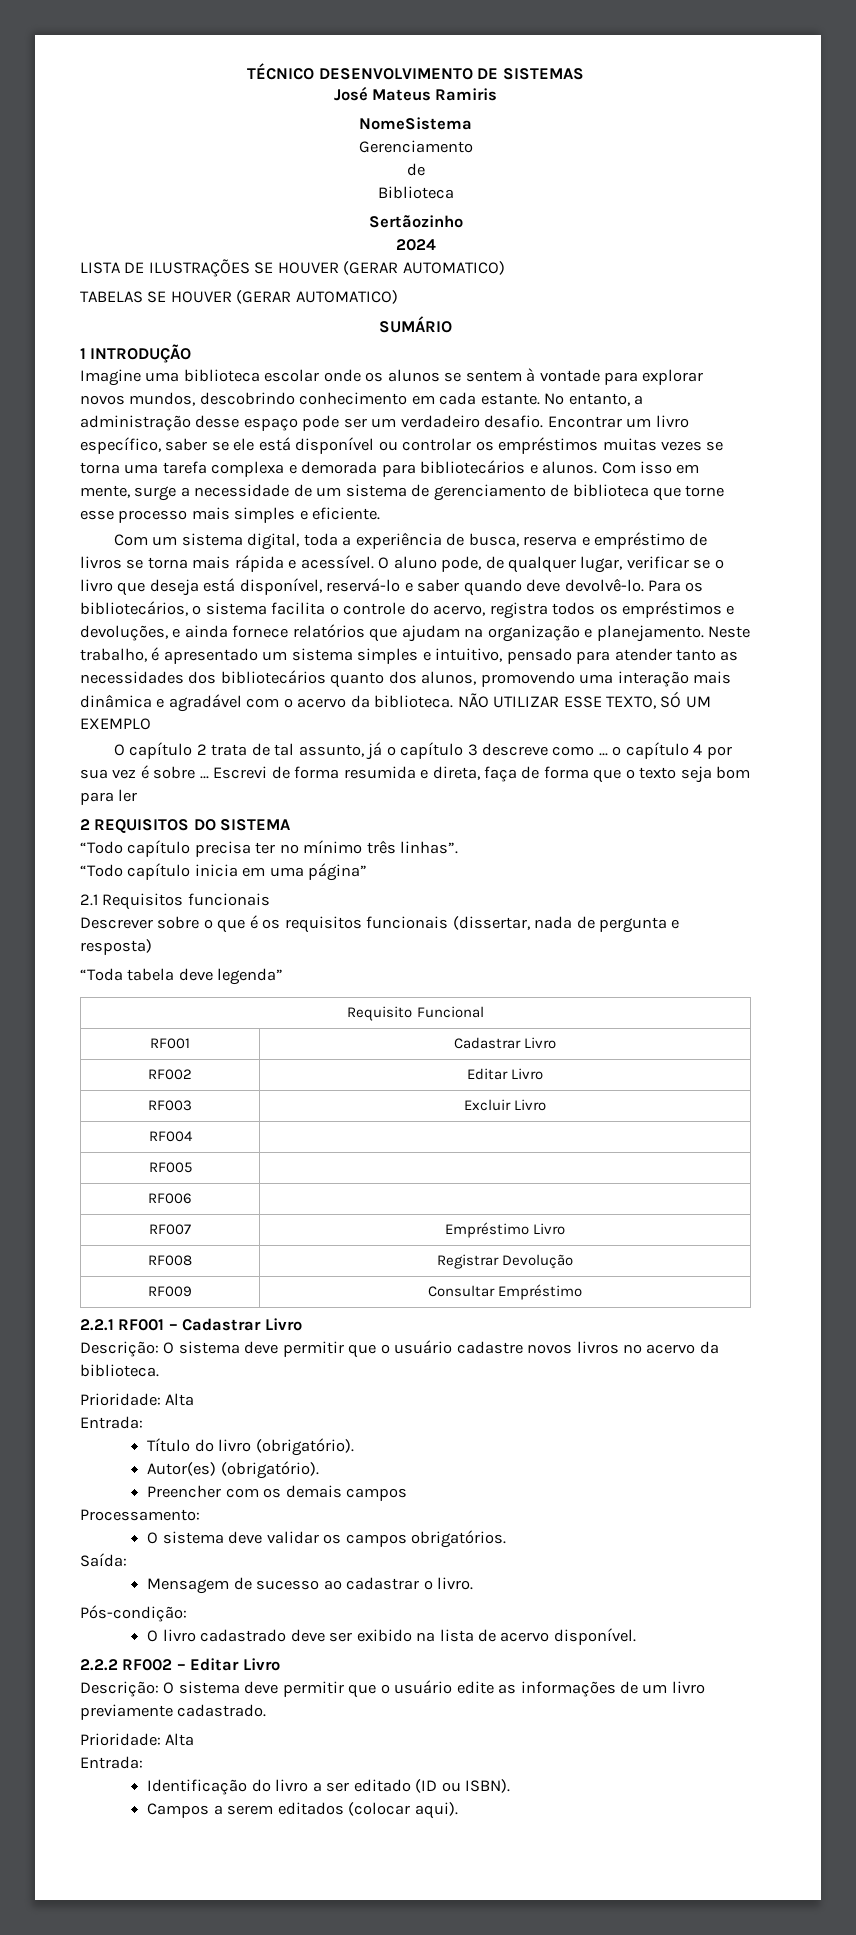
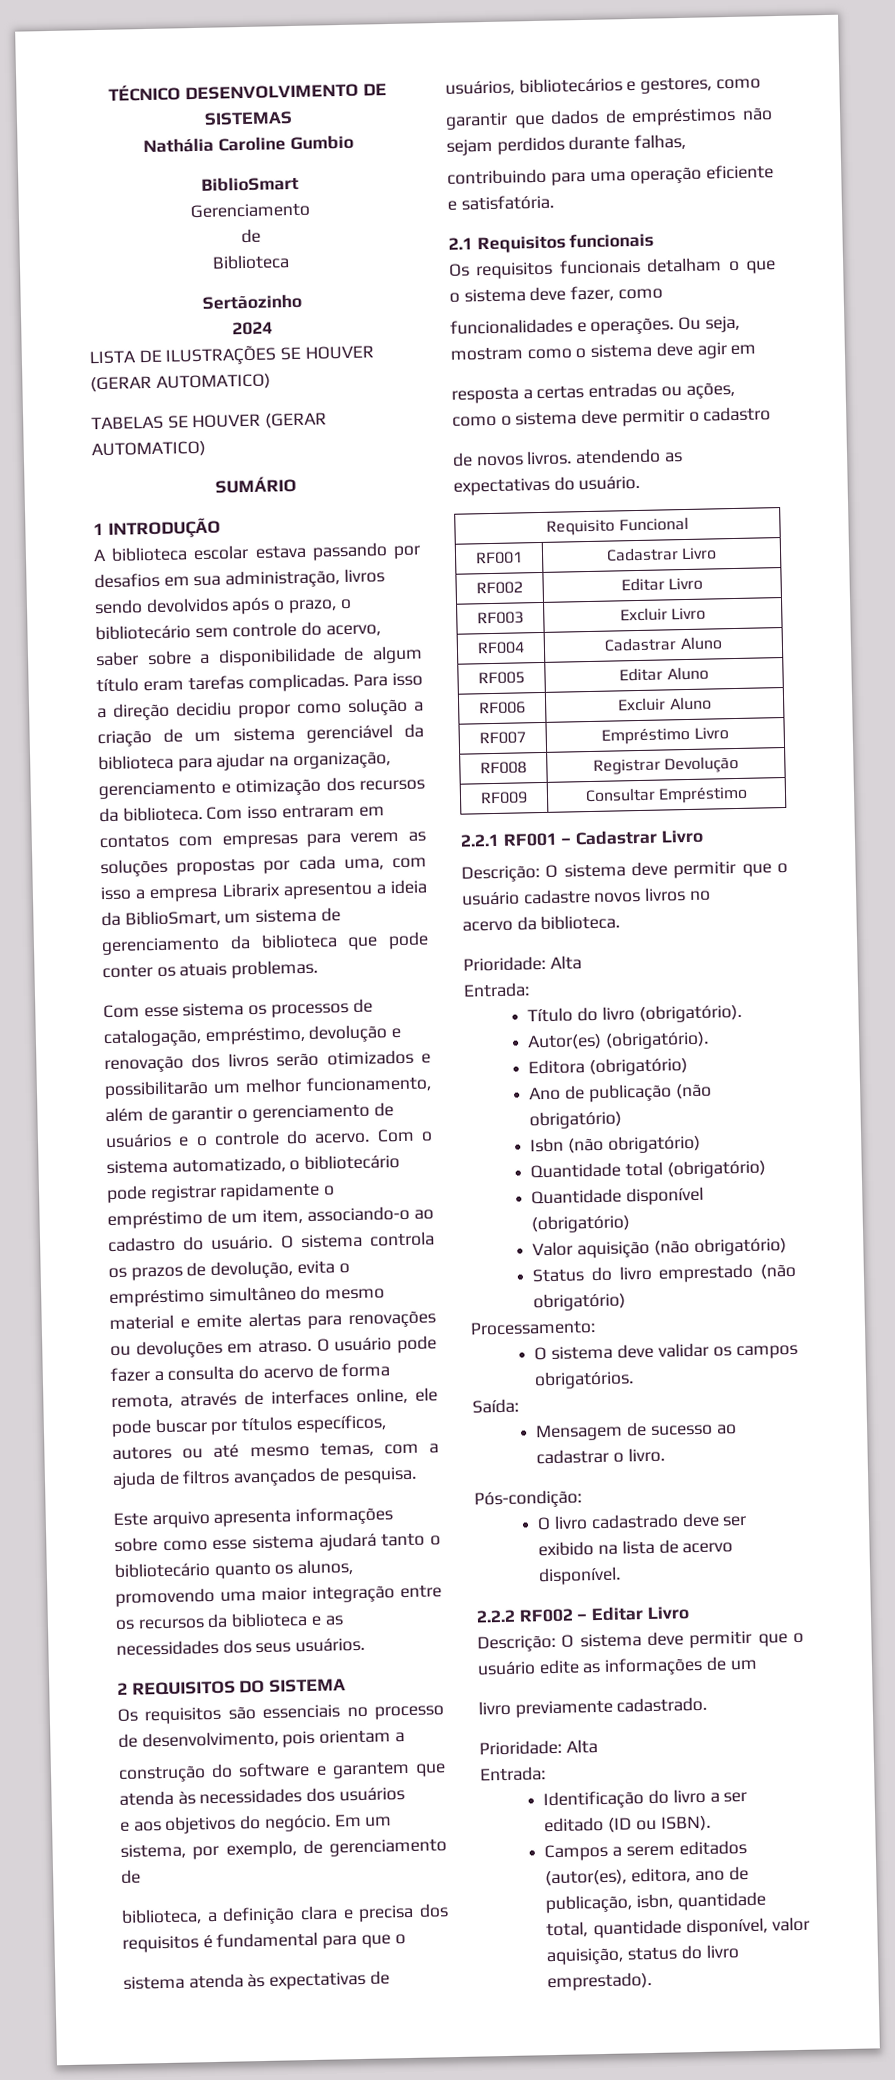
[333,86,498,101] [359,117,472,130] José Mateus Ramiris // NomeSistema -> [143,134,354,154] [200,175,299,192] Nathália Caroline Gumbio // BiblioSmart
[80,368,704,386] [80,392,644,406] [80,415,689,431] [80,437,724,454] [80,460,700,477] [80,484,312,501] Imagine uma biblioteca escolar onde os alunos se sentem à vontade para explorar novos mundos, descobrindo conhecimento em cada estante. No entanto, a administração desse espaço pode ser um verdadeiro desafio. Encontrar um livro específico, saber se ele está disponível ou controlar os empréstimos muitas vezes se torna uma tarefa complexa e demorada para bibliotecários e alunos. Com isso em mente, surge a necessidade de -> [93,542,421,562] [94,568,385,589] [94,597,352,615] [95,621,381,641] [95,645,423,667] [96,672,423,693] [97,697,424,721] [97,723,424,748] [98,751,391,772] [98,776,425,800] [99,803,385,823] [99,831,427,849] [100,855,427,878] [100,879,427,903] [101,909,221,927] A biblioteca escolar estava passando por desafios em sua administração, livros sendo devolvidos após o prazo, o bibliotecário sem controle do acervo, saber sobre a disponibilidade de algum título eram tarefas complicadas. Para isso a direção decidiu propor como solução a criação de um sistema gerenciável da biblioteca para ajudar na organização, gerenciamento e otimização dos recursos da biblioteca. Com isso entraram em contatos com empresas para verem as soluções propostas por cada uma, com isso a empresa Librarix apresentou a ideia da BiblioSmart,
[550,484,569,497] de -> [229,935,251,950] da
[685,485,725,497] [80,507,381,523] [113,532,708,550] [80,555,724,573] [80,578,704,596] [80,601,735,619] [80,624,751,642] [80,647,739,664] [80,670,732,688] [80,691,711,712] [80,718,151,730] [113,742,732,760] [80,765,751,783] [80,789,138,805] [80,819,291,833] [80,840,459,857] [80,863,368,881] [80,893,270,910] [80,915,680,933] [80,939,152,955] [80,968,284,985] torne esse processo mais simples e eficiente. // Com um sistema digital, toda a experiência de busca, reserva e empréstimo de livros se torna mais rápida e acessível. O aluno pode, de qualquer lugar, verificar se o livro que deseja está disponível, reservá-lo e saber quando deve devolvê-lo. Para os bibliotecários, o sistema facilita o controle do acervo, registra todos os empréstimos e devoluções, e ainda fornece relatórios que ajudam na organização e planejamento. Neste trabalho, é apresentado um sistema simples e intuitivo, pensado para atender tanto as necessidades dos bibliotecários quanto dos alunos, promovendo uma interação mais dinâmica e agradável com o acervo da biblioteca. NÃO UTILIZAR ESSE TEXTO, SÓ UM EXEMPLO // O capítulo 2 trata de tal assunto, já o capítulo 3 descreve como ... o capítulo 4 por sua vez é sobre ... Escrevi de forma resumida e direta, faça de forma que o texto seja bom para ler // 2 REQUISITOS DO SISTEMA // “Todo capítulo precisa ter no mínimo três linhas”. // “Todo capítulo inicia em uma página” // 2.1 Requisitos funcionais // Descrever sobre o que é os requisitos funcionais (dissertar, nada de pergunta e resposta) // “Toda tabela deve legenda” -> [388,931,429,950] [102,959,319,979] [103,998,373,1019] [103,1024,402,1048] [104,1049,431,1074] [104,1075,432,1100] [105,1102,394,1124] [105,1128,433,1149] [106,1153,401,1175] [106,1181,336,1204] [107,1205,434,1230] [108,1231,435,1253] [108,1260,350,1281] [109,1285,386,1308] [109,1310,436,1331] [110,1335,437,1359] [110,1362,391,1383] [111,1387,438,1409] [111,1414,387,1437] [112,1441,439,1460] [112,1466,417,1489] [113,1506,394,1529] [114,1532,441,1552] [114,1559,354,1579] [115,1584,442,1607] [115,1611,344,1630] [116,1637,366,1656] [117,1678,347,1696] [117,1704,444,1725] [118,1729,405,1749] [118,1760,446,1783] [119,1787,405,1806] [120,1813,393,1834] [120,1838,447,1860] [121,1869,141,1884] [121,1903,449,1925] [122,1931,406,1953] [123,1970,390,1990] [445,76,761,96] [445,107,773,130] [446,133,687,156] [447,164,774,186] [447,194,554,211] [448,232,655,254] [449,257,776,280] [449,285,663,303] [450,315,740,335] [450,341,757,361] [451,381,735,404] [452,406,772,427] [452,448,683,467] [453,475,641,496] pode conter os atuais problemas. // Com esse sistema os processos de catalogação, empréstimo, devolução e renovação dos livros serão otimizados e possibilitarão um melhor funcionamento, além de garantir o gerenciamento de usuários e o controle do acervo. Com o sistema automatizado, o bibliotecário pode registrar rapidamente o empréstimo de um item, associando-o ao cadastro do usuário. O sistema controla os prazos de devolução, evita o empréstimo simultâneo do mesmo material e emite alertas para renovações ou devoluções em atraso. O usuário pode fazer a consulta do acervo de forma remota, através de interfaces online, ele pode buscar por títulos específicos, autores ou até mesmo temas, com a ajuda de filtros avançados de pesquisa. // Este arquivo apresenta informações sobre como esse sistema ajudará tanto o bibliotecário quanto os alunos, promovendo uma maior integração entre os recursos da biblioteca e as necessidades dos seus usuários. // 2 REQUISITOS DO SISTEMA // Os requisitos são essenciais no processo de desenvolvimento, pois orientam a // construção do software e garantem que atenda às necessidades dos usuários // e aos objetivos do negócio. Em um sistema, por exemplo, de gerenciamento de // biblioteca, a definição clara e precisa dos requisitos é fundamental para que o // sistema atenda às expectativas de usuários, bibliotecários e gestores, como // garantir que dados de empréstimos não sejam perdidos durante falhas, // contribuindo para uma operação eficiente e satisfatória. // 2.1 Requisitos funcionais // Os requisitos funcionais detalham o que o sistema deve fazer, como // funcionalidades e operações. Ou seja, mostram como o sistema deve agir em // resposta a certas entradas ou ações, como o sistema deve permitir o cadastro // de novos livros. atendendo as expectativas do usuário.
(193, 1136) none -> [604,636,723,652] Cadastrar Aluno
(192, 1167) none -> [619,666,709,682] Editar Aluno
(192, 1198) none -> [618,696,712,712] Excluir Aluno
(643, 1349) none -> (711, 895) //
[147,1485,408,1501] Preencher com os demais campos -> [528,1057,689,1077] [528,1083,712,1103] [529,1110,623,1130] [530,1134,701,1154] [530,1159,766,1179] [531,1186,705,1206] [531,1214,631,1234] [532,1237,787,1259] [532,1263,796,1283] [533,1292,627,1312] Editora (obrigatório) // Ano de publicação (não obrigatório) // Isbn (não obrigatório) // Quantidade total (obrigatório) // Quantidade disponível (obrigatório) // Valor aquisição (não obrigatório) // Status do livro emprestado (não obrigatório)
(668, 1689) none -> (758, 1665) //
[348,1802,458,1819] (colocar aqui). -> [545,1865,749,1887] [545,1891,766,1914] [546,1916,810,1939] [546,1944,739,1966] [547,1971,653,1992] (autor(es), editora, ano de publicação, isbn, quantidade total, quantidade disponível, valor aquisição, status do livro emprestado).

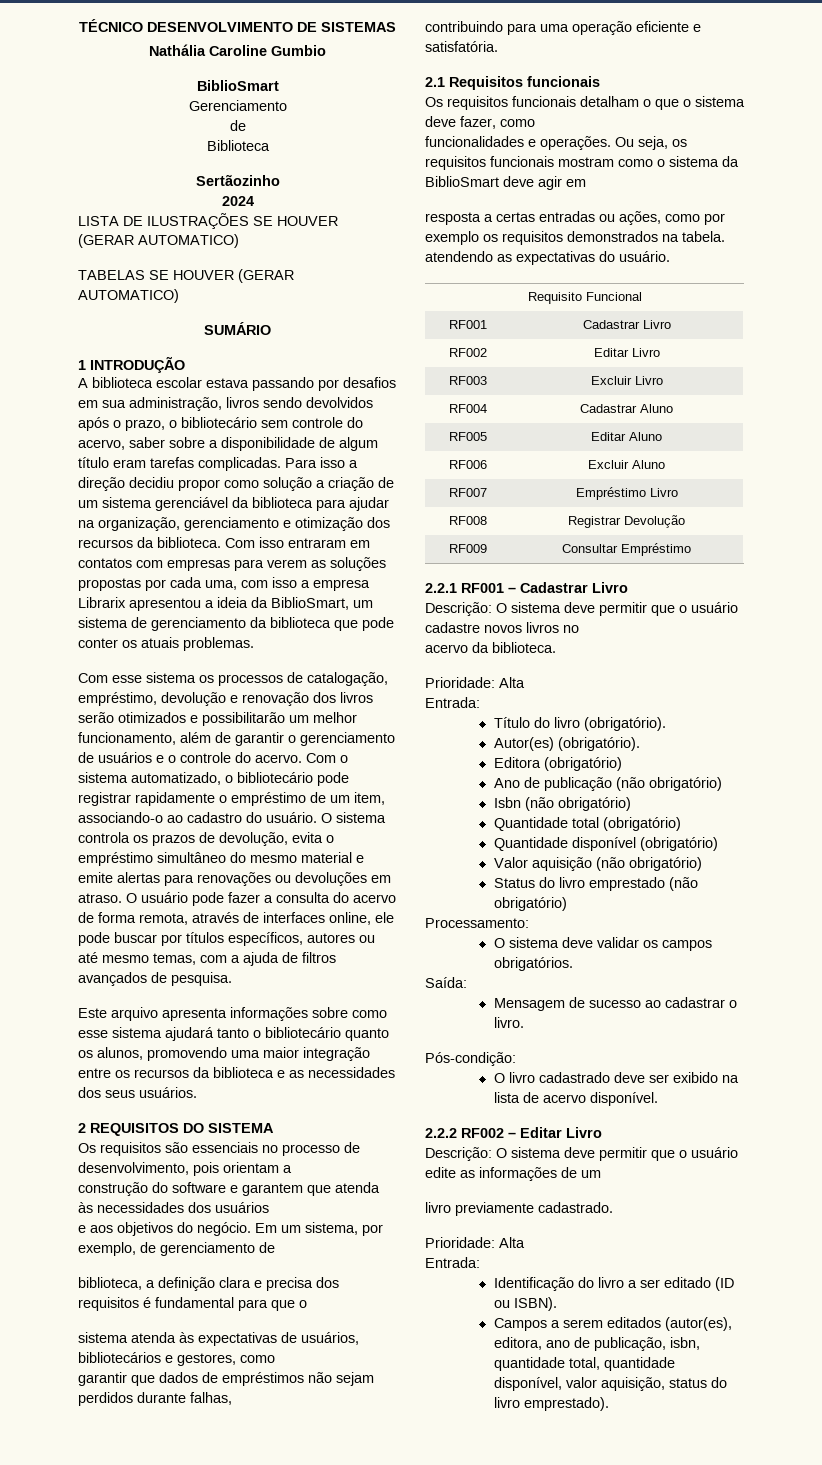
(740, 324) none -> [672,139,687,147] [425,156,554,170] os requisitos funcionais
(653, 350) none -> [722,156,739,167] [425,176,499,187] da BiblioSmart
[500,406,772,427] [452,450,573,467] o sistema deve permitir o cadastro // de novos livros. -> [704,213,725,225] [425,231,725,245] por exemplo os requisitos demonstrados na tabela.

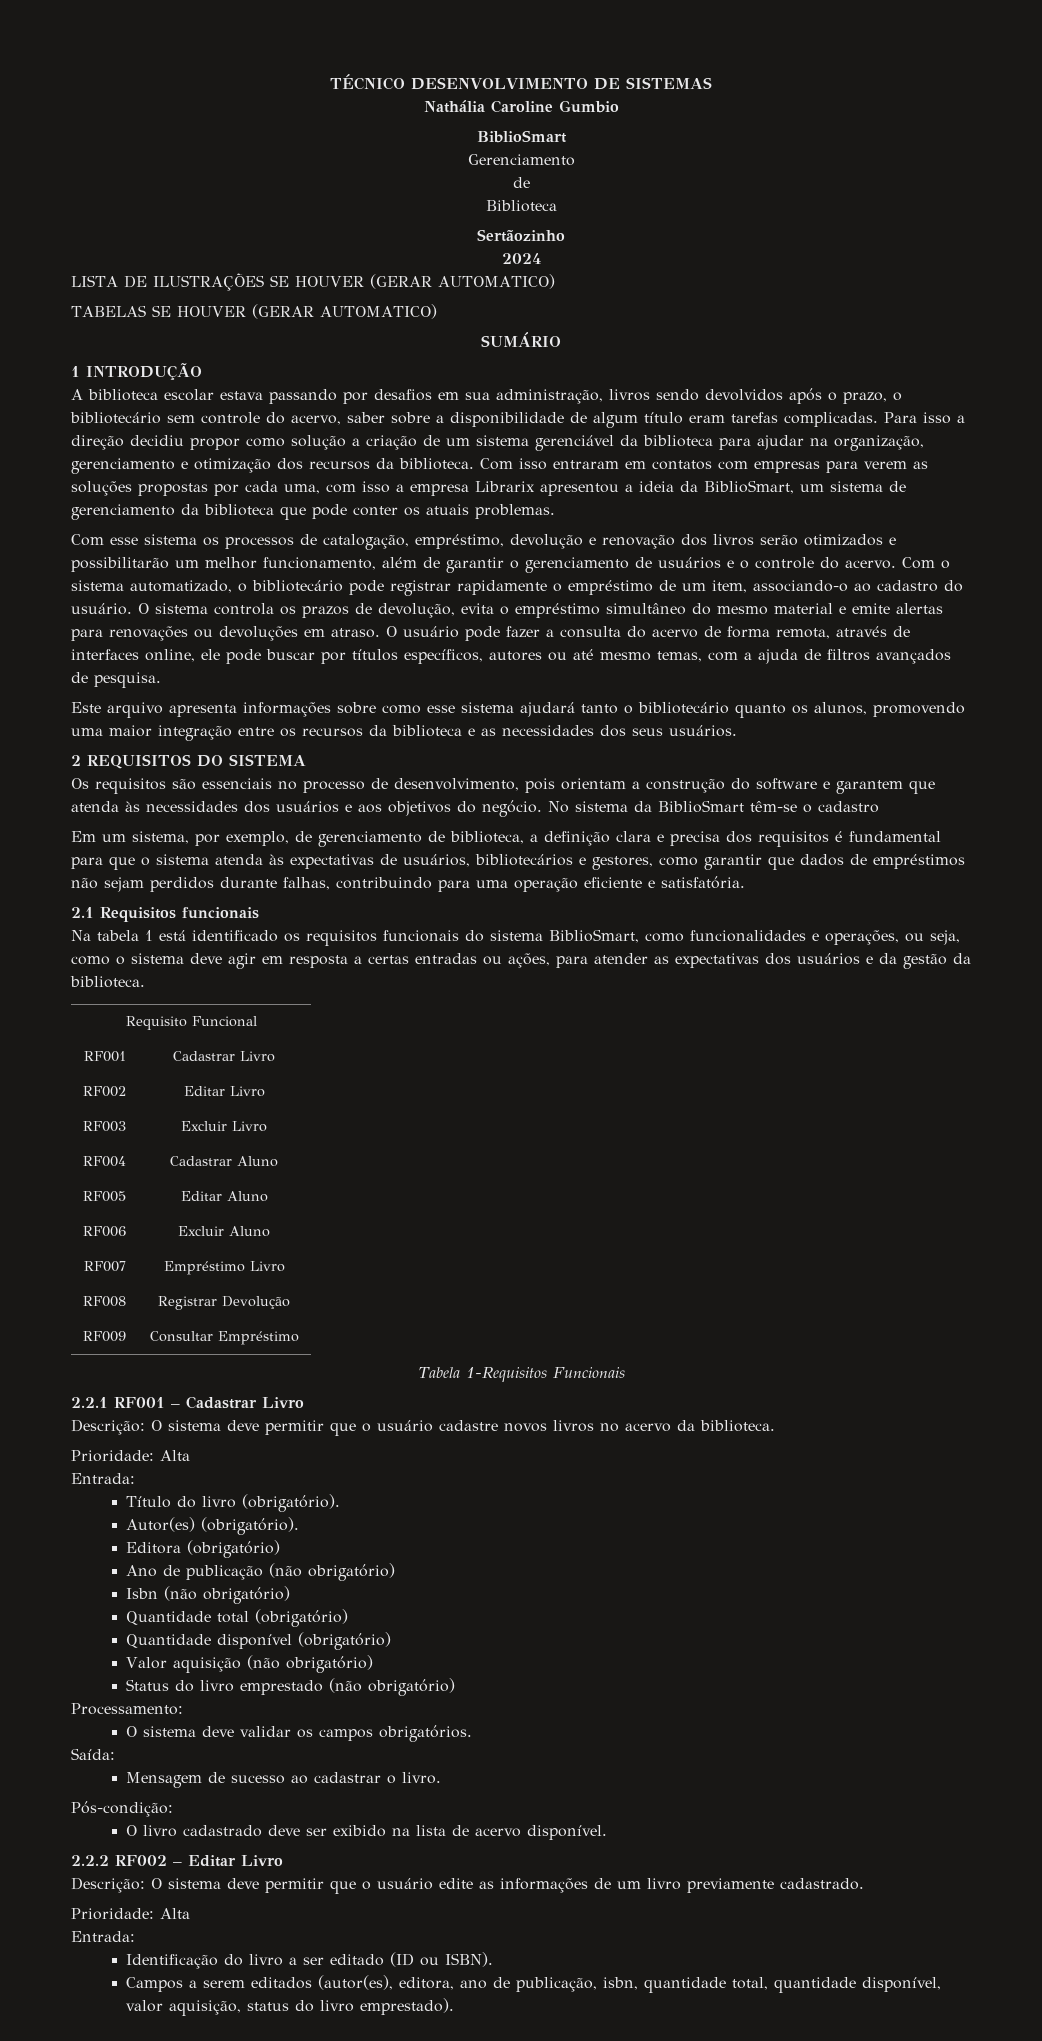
(292, 1169) // -> (640, 785) none
(269, 1207) // -> (339, 807) none
(251, 1229) none -> [548,800,879,813] No sistema da BiblioSmart têm-se o cadastro //
(275, 1247) // -> (445, 836) none
(307, 1304) // -> (150, 861) none
(275, 1359) // -> (698, 861) none
(232, 1398) // -> (330, 883) none
[425,96,745,110] [425,116,535,129] [425,136,687,150] [425,156,739,170] [425,176,499,187] Os requisitos funcionais detalham o que o sistema deve fazer, como // funcionalidades e operações. Ou seja, os requisitos funcionais mostram como o sistema da BiblioSmart -> [71,929,960,946] [71,953,184,965] Na tabela 1 está identificado os requisitos funcionais do sistema BiblioSmart, como funcionalidades e operações, ou seja, como o sistema
(586, 183) // -> (283, 960) none
[665,213,725,225] [425,231,725,245] [425,251,670,265] como por exemplo os requisitos demonstrados na tabela. atendendo as expectativas do usuário. -> [556,953,971,969] [70,976,145,988] para atender as expectativas dos usuários e da gestão da biblioteca.
(691, 549) none -> [417,1367,625,1382] // Tabela 1-Requisitos Funcionais
(579, 629) // -> (619, 1427) none
(601, 1174) // -> (641, 1885) none

